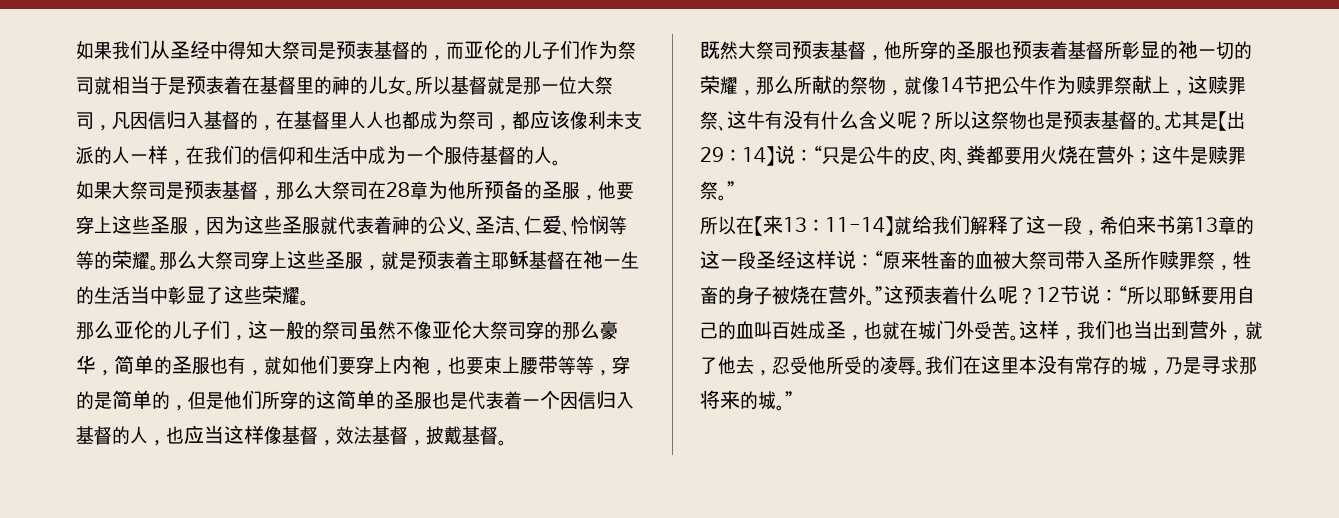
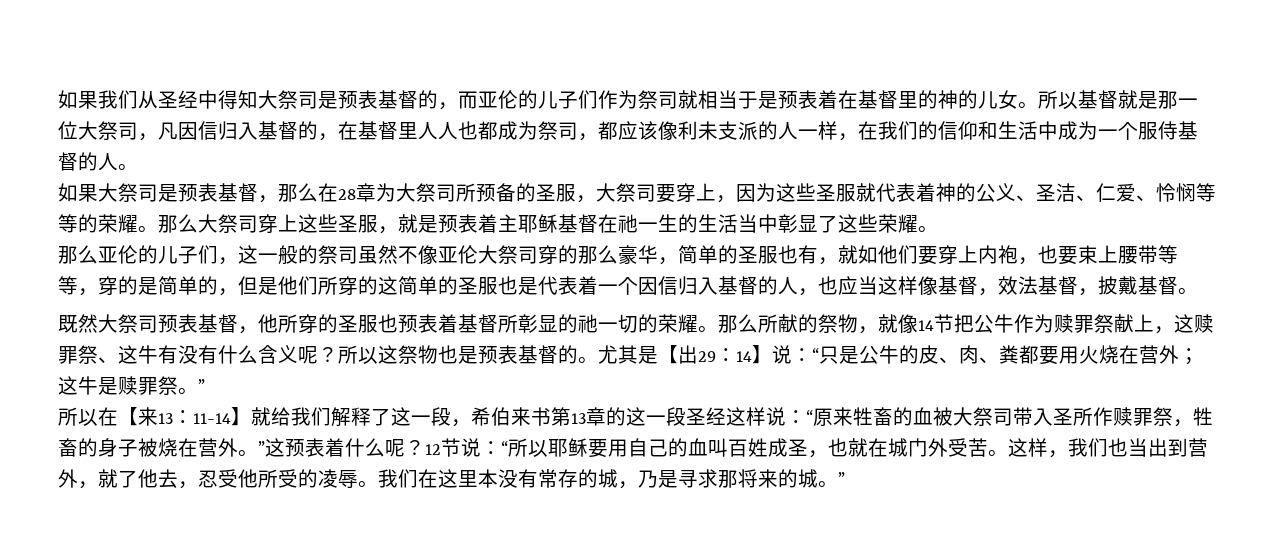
[314,181,368,200] 大祭司 -> (318, 192) none
[448,181,466,200] 他 -> [396,183,456,202] 大祭司
[598,181,634,200] [76,215,188,235] 他要穿上这些圣服 -> [596,183,716,203] 大祭司要穿上
[738,90,756,96] ， -> [698,326,718,332] 。

